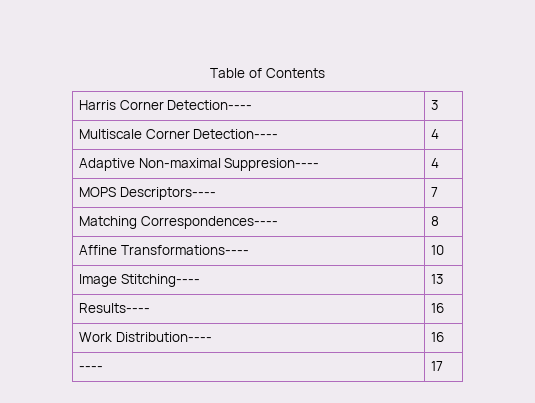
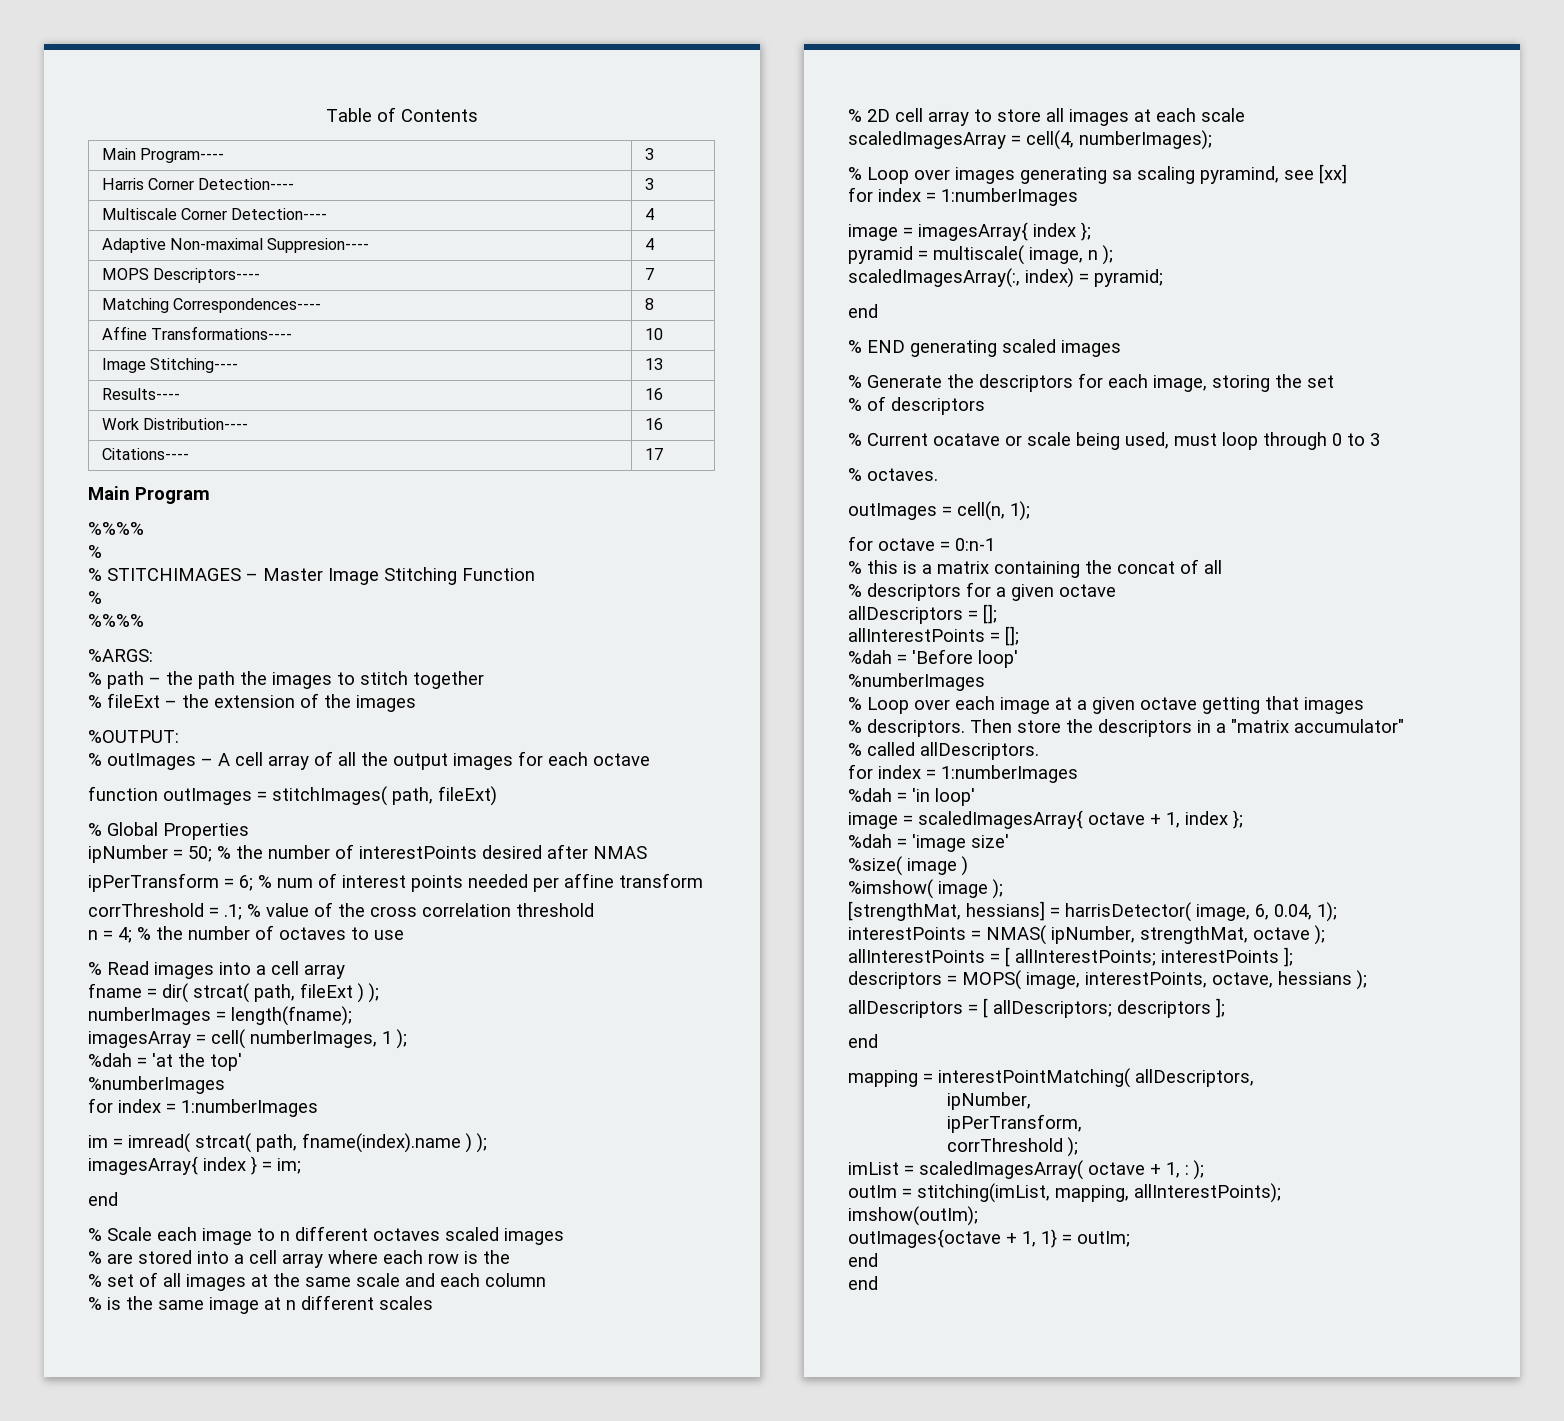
(325, 73) none -> [101,148,224,163] [644,148,654,160] // Main Program---- | 3
[78,366,103,371] ---- -> [101,448,189,460] Citations----
(443, 366) none -> [88,486,210,504] [88,522,144,535] [88,545,102,558] [88,567,535,585] [88,591,102,604] [88,614,144,627] [88,649,153,662] [88,671,484,689] [88,693,416,712] [88,730,179,743] [88,751,650,770] [88,786,497,806] [88,822,249,840] [88,844,647,863] [88,873,703,892] [88,902,594,920] [88,925,404,943] [88,961,345,979] [88,983,379,1003] [88,1006,352,1026] [88,1029,407,1049] [88,1053,242,1071] [88,1076,225,1094] [88,1098,318,1117] [88,1133,487,1153] [88,1156,301,1175] [88,1192,118,1206] [88,1226,564,1245] [88,1250,510,1268] [88,1272,546,1291] [88,1295,433,1314] [848,108,1245,126] [848,130,1212,150] [848,164,1347,184] [848,187,1078,206] [848,222,1091,241] [848,245,1113,265] [848,268,1163,288] [848,304,878,318] [848,339,1121,357] [848,373,1334,392] [848,396,985,415] [848,432,1380,450] [848,468,938,481] [848,501,1030,521] [848,536,995,551] [848,559,1222,578] [848,582,1116,601] [848,604,997,624] [848,626,1019,646] [848,649,1018,668] [848,673,985,691] [848,696,1364,714] [848,719,1404,737] [848,742,1039,760] [848,764,1078,783] [848,788,975,806] [848,810,1243,829] [848,834,1009,852] [848,856,968,876] [848,879,1003,899] [848,901,1337,922] [848,925,1325,945] [848,947,1293,967] [848,970,1367,990] [848,998,1225,1018] [848,1034,878,1048] [848,1068,1254,1088] [946,1092,1031,1110] [946,1114,1082,1133] [946,1137,1078,1157] [848,1160,1204,1180] [848,1183,1281,1203] [848,1206,978,1226] [848,1229,1130,1248] [848,1253,878,1267] [848,1276,878,1290] // Main Program // %%%% // % // % STITCHIMAGES – Master Image Stitching Function // % // %%%% // %ARGS: // % path – the path the images to stitch together // % fileExt – the extension of the images // %OUTPUT: // % outImages – A cell array of all the output images for each octave // function outImages = stitchImages( path, fileExt) // % Global Properties // ipNumber = 50; % the number of interestPoints desired after NMAS // ipPerTransform = 6; % num of interest points needed per affine transform // corrThreshold = .1; % value of the cross correlation threshold // n = 4; % the number of octaves to use // % Read images into a cell array // fname = dir( strcat( path, fileExt ) ); // numberImages = length(fname); // imagesArray = cell( numberImages, 1 ); // %dah = 'at the top' // %numberImages // for index = 1:numberImages // im = imread( strcat( path, fname(index).name ) ); // imagesArray{ index } = im; // end // % Scale each image to n different octaves scaled images // % are stored into a cell array where each row is the // % set of all images at the same scale and each column // % is the same image at n different scales // % 2D cell array to store all images at each scale // scaledImagesArray = cell(4, numberImages); // % Loop over images generating sa scaling pyramind, see [xx] // for index = 1:numberImages // image = imagesArray{ index }; // pyramid = multiscale( image, n ); // scaledImagesArray(:, index) = pyramid; // end // % END generating scaled images // % Generate the descriptors for each image, storing the set // % of descriptors // % Current ocatave or scale being used, must loop through 0 to 3 // % octaves. // outImages = cell(n, 1); // for octave = 0:n-1 // % this is a matrix containing the concat of all // % descriptors for a given octave // allDescriptors = []; // allInterestPoints = []; // %dah = 'Before loop' // %numberImages // % Loop over each image at a given octave getting that images // % descriptors. Then store the descriptors in a "matrix accumulator" // % called allDescriptors. // for index = 1:numberImages // %dah = 'in loop' // image = scaledImagesArray{ octave + 1, index }; // %dah = 'image size' // %size( image ) // %imshow( image ); // [strengthMat, hessians] = harrisDetector( image, 6, 0.04, 1); // interestPoints = NMAS( ipNumber, strengthMat, octave ); // allInterestPoints = [ allInterestPoints; interestPoints ]; // descriptors = MOPS( image, interestPoints, octave, hessians ); // allDescriptors = [ allDescriptors; descriptors ]; // end // mapping = interestPointMatching( allDescriptors, // ipNumber, // ipPerTransform, // corrThreshold ); // imList = scaledImagesArray( octave + 1, : ); // outIm = stitching(imList, mapping, allInterestPoints); // imshow(outIm); // outImages{octave + 1, 1} = outIm; // end // end

